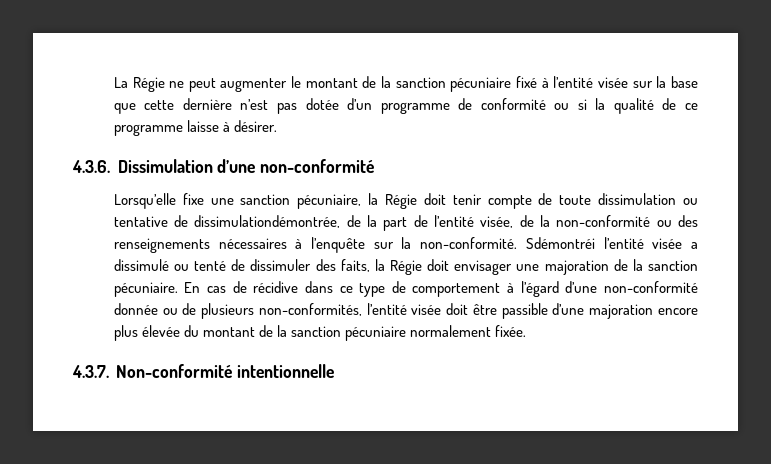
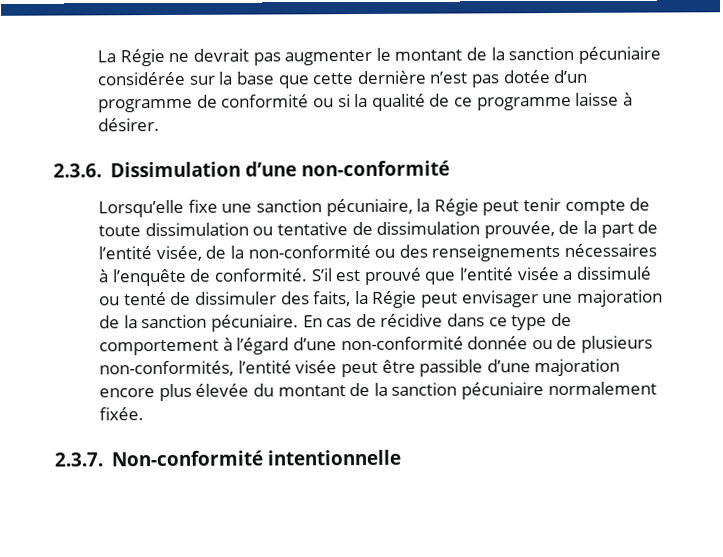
[188,78,216,92] peut -> [193,48,281,66] devrait pas
[516,76,629,88] fixé à l’entité visée -> [97,71,187,86] considérée
[72,160,110,173] 4.3.6. -> [53,163,102,178] 2.3.6.
[423,193,446,205] doit -> [482,200,520,216] peut
[194,215,341,228] dissimulationdémontrée, -> [376,221,555,239] dissimulation prouvée,
[373,237,595,249] sur la non-conformité. Sdémontréi -> [189,267,457,285] de conformité. S’il est prouvé que
[427,259,450,271] doit -> [421,292,459,308] peut
[446,303,469,315] doit -> [341,361,379,378] peut
[72,365,109,378] 4.3.7. -> [54,452,103,467] 2.3.7.

